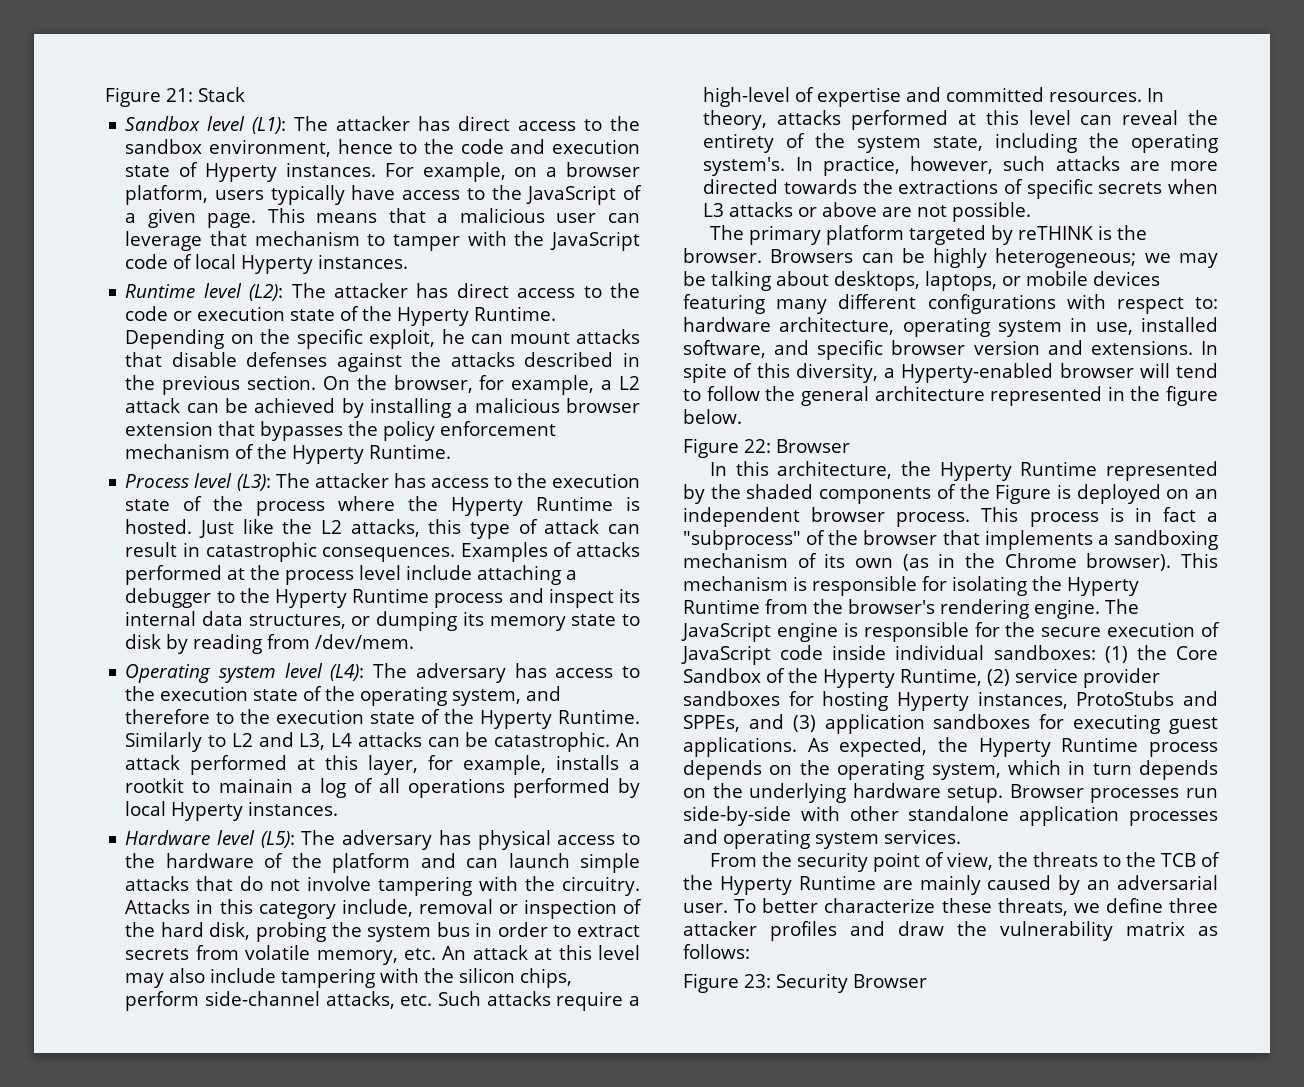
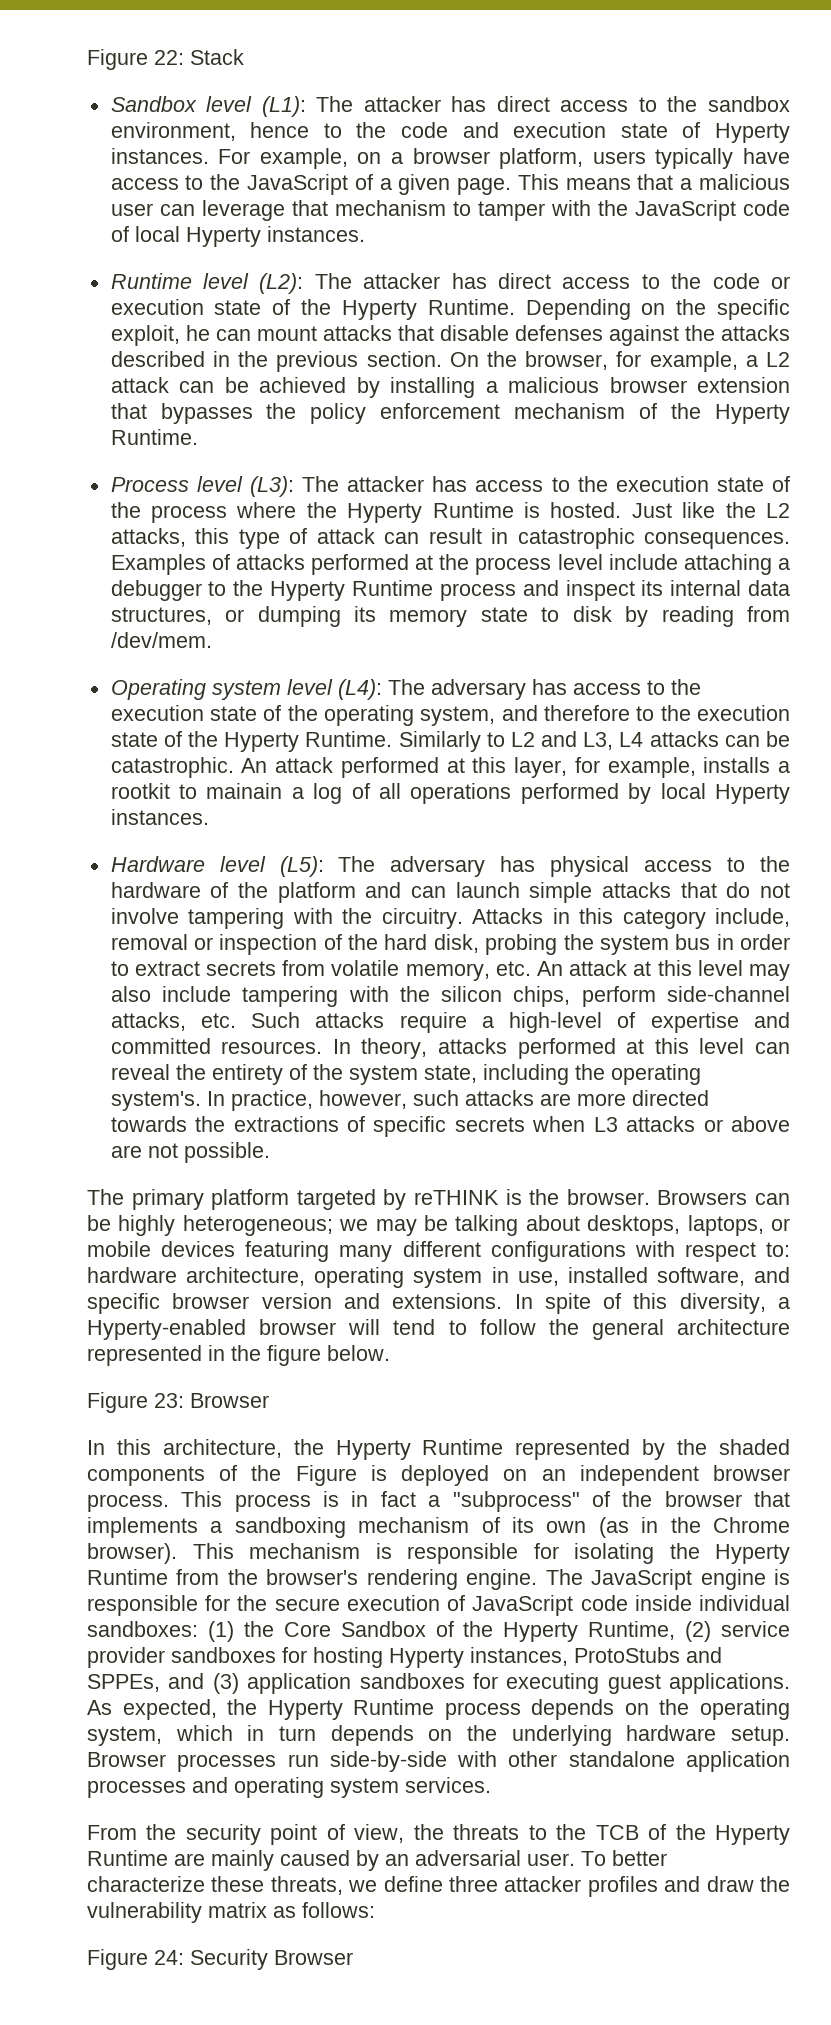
[105,87,193,107] Figure 21: -> [87,49,184,70] Figure 22:
[744,439,771,453] 22: -> [154,1393,184,1408] 23:
[744,974,771,988] 23: -> [154,1950,184,1965] 24:

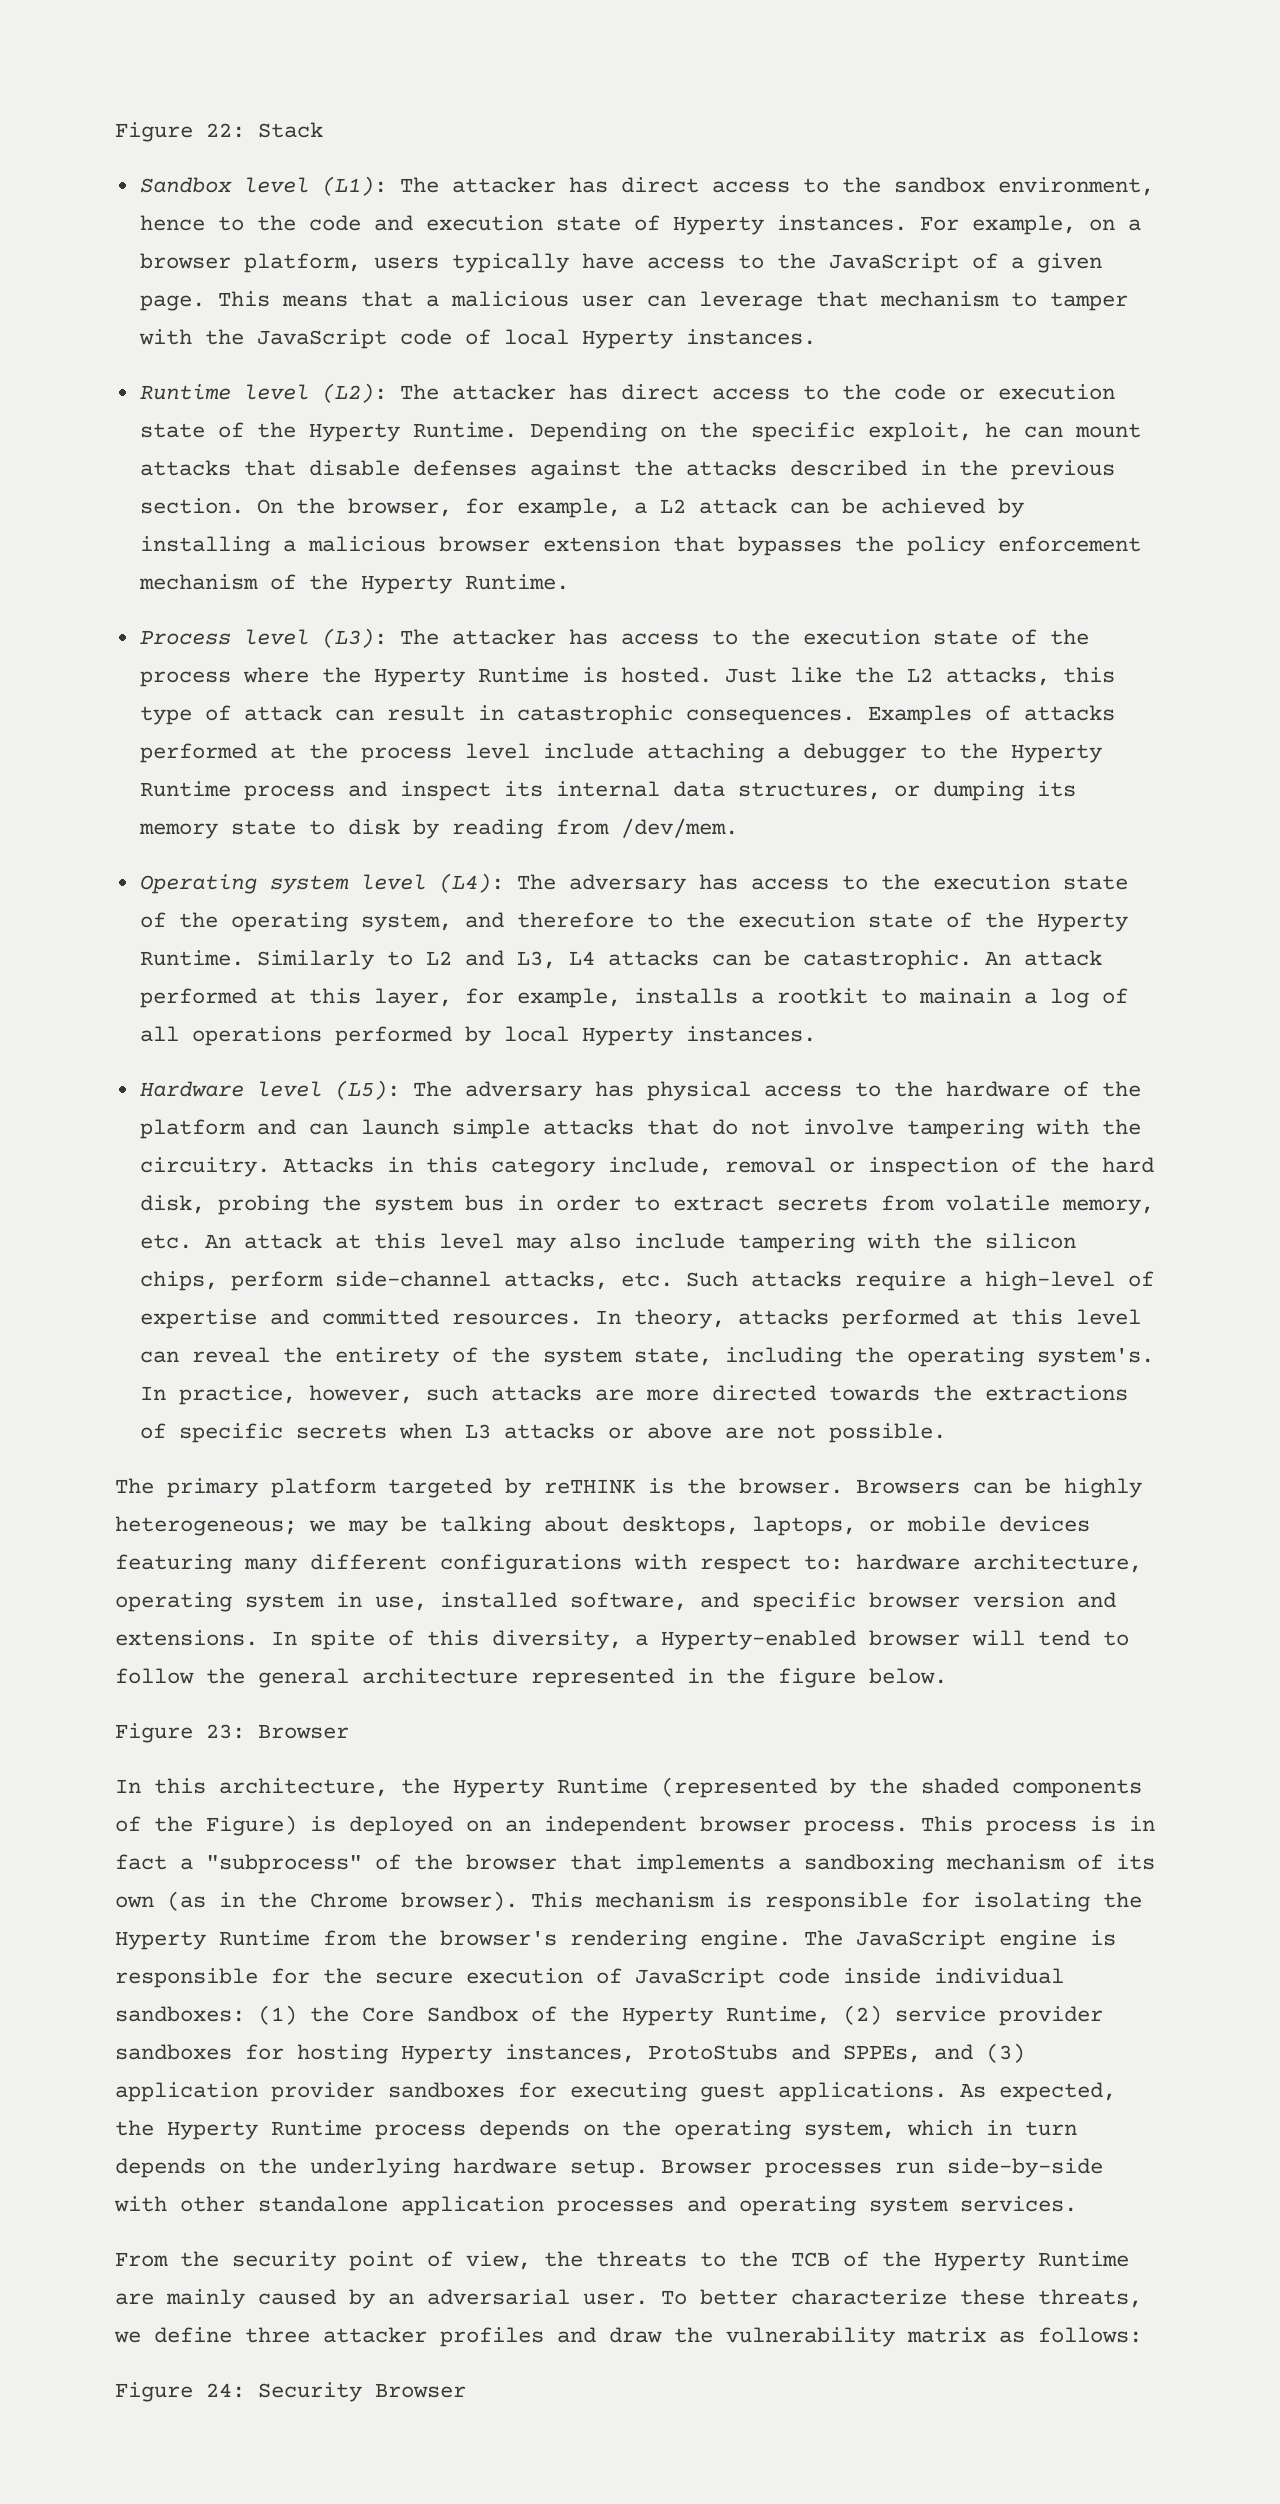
[515,1439,631,1460] represented -> [661,1777,817,1798] (represented
[295,1465,357,1486] Figure -> [206,1815,297,1836] Figure)
(352, 1683) none -> [271,2082,375,2102] provider

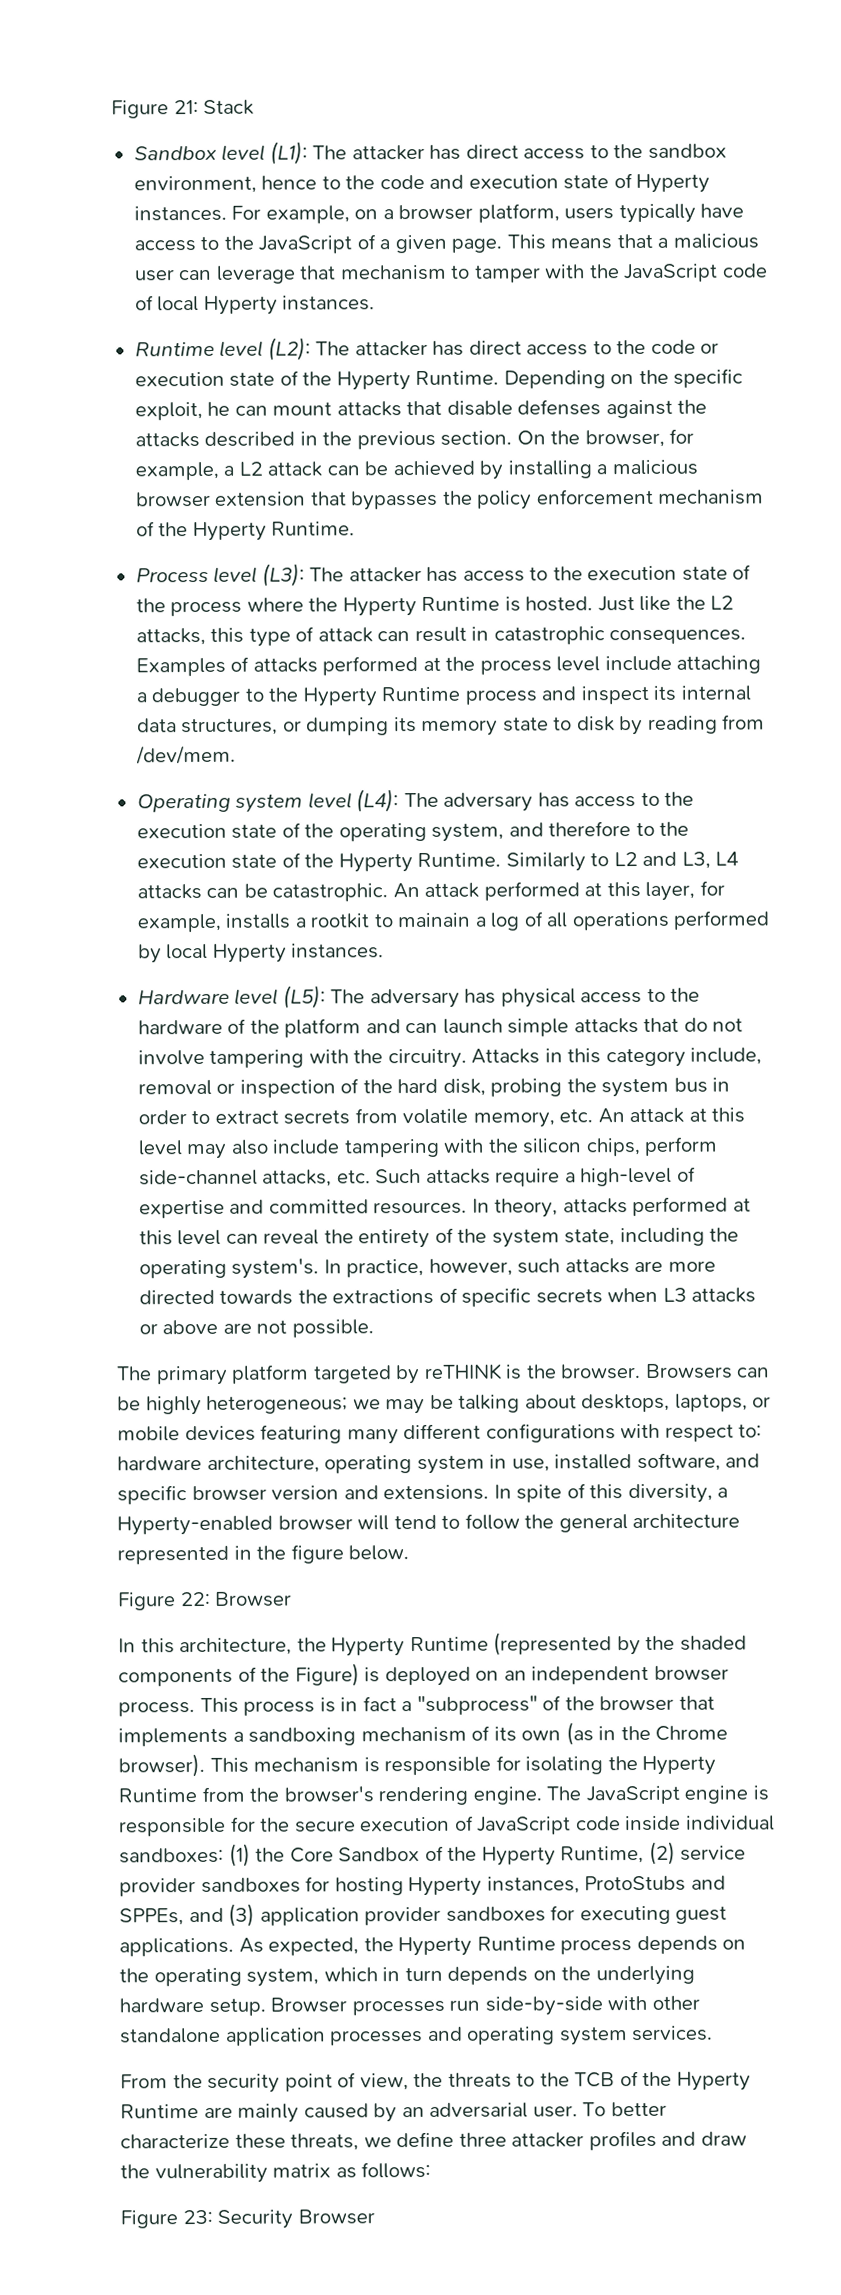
[115,122,245,142] Figure 22: -> [111,99,199,119] Figure 21:
[206,1724,245,1739] 23: -> [180,1591,211,1607] 22:
[206,2383,245,2398] 24: -> [182,2209,213,2225] 23:

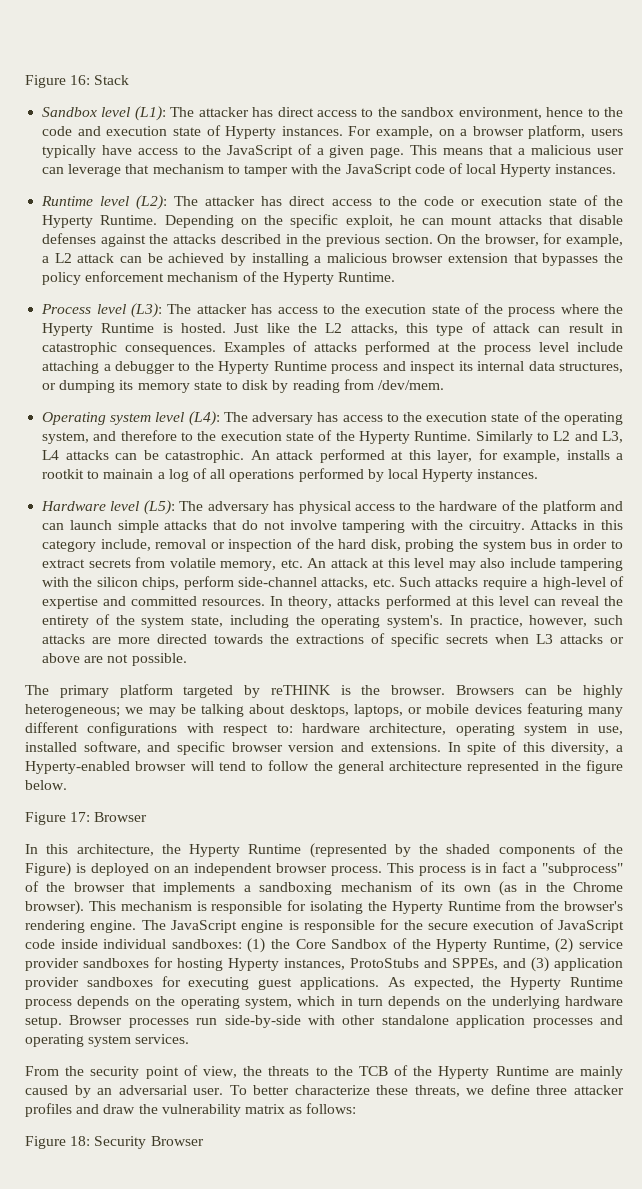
[111,99,199,119] Figure 21: -> [25,75,91,88] Figure 16:
[180,1591,211,1607] 22: -> [70,812,91,822] 17:
[182,2209,213,2225] 23: -> [70,1136,91,1146] 18:

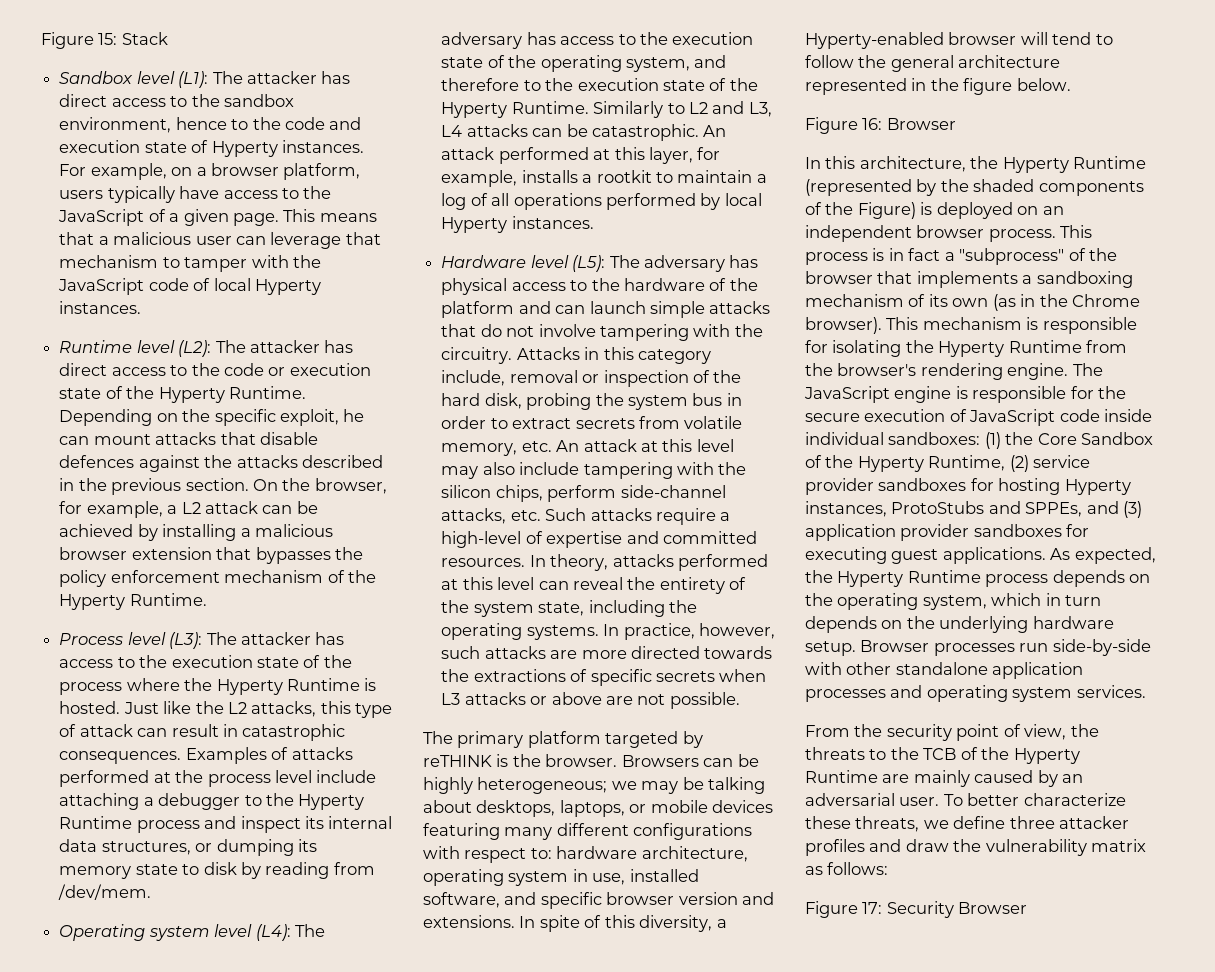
[25,75,91,88] Figure 16: -> [41,32,118,49] Figure 15:
[42,233,97,244] defenses -> [59,455,135,468] defences
[103,469,154,479] mainain -> [677,170,753,183] maintain
[387,615,444,628] system's. -> [526,625,599,640] systems.
[70,812,91,822] 17: -> [862,118,883,130] 16:
[70,1136,91,1146] 18: -> [862,902,883,914] 17:

